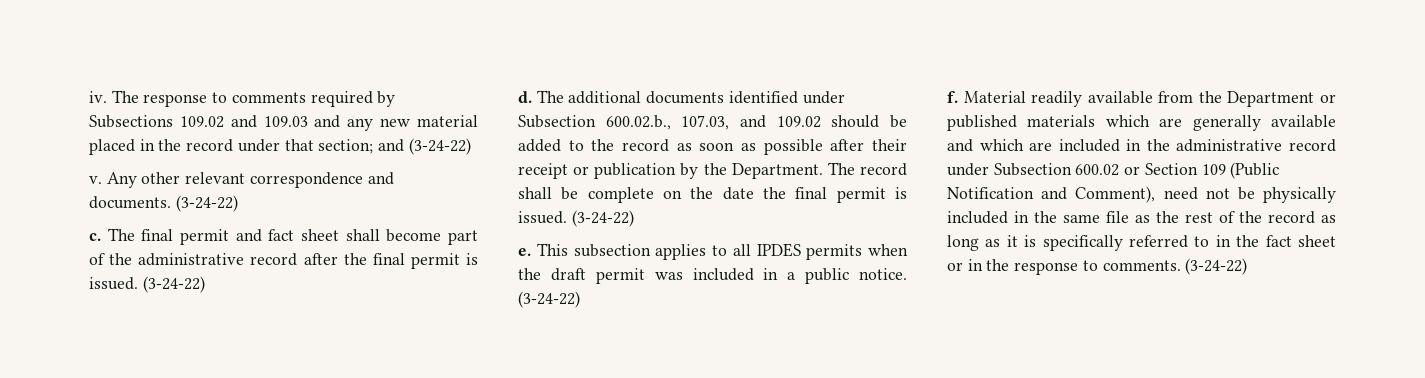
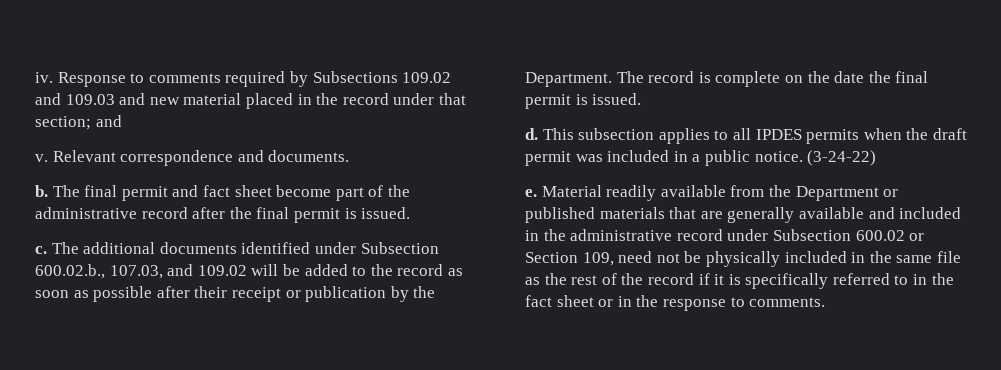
[111,90,208,107] The response -> [57,72,126,87] Response
[347,118,374,131] any -> (146, 99) none
[408,138,471,155] (3-24-22) -> (122, 121) none
[106,172,246,188] Any other relevant -> [52,150,116,162] Relevant
[175,195,238,212] [89,233,101,241] (3-24-22) // c. -> [35,185,48,197] // b.
[345,229,380,241] shall -> (272, 191) none
[142,276,205,293] [518,91,532,103] (3-24-22) // d. -> [35,246,47,254] // c.
[831,115,880,128] should -> [251,264,279,276] will
[518,187,579,200] shall be -> [698,72,711,83] is
[571,210,634,227] [518,248,531,256] (3-24-22) // e. -> [525,128,538,140] // d.
[947,91,958,103] f. -> [525,189,537,197] e.
[1105,115,1150,127] which -> [669,207,697,219] that
[979,139,1053,151] which are -> (895, 213) none
[1201,162,1280,179] [947,186,1156,203] 109 (Public Notification and Comment), -> [582,252,614,266] 109,
[1321,215,1336,223] [947,235,1001,251] as long as -> [698,273,710,285] if
[1185,258,1248,275] (3-24-22) -> (826, 302) none

